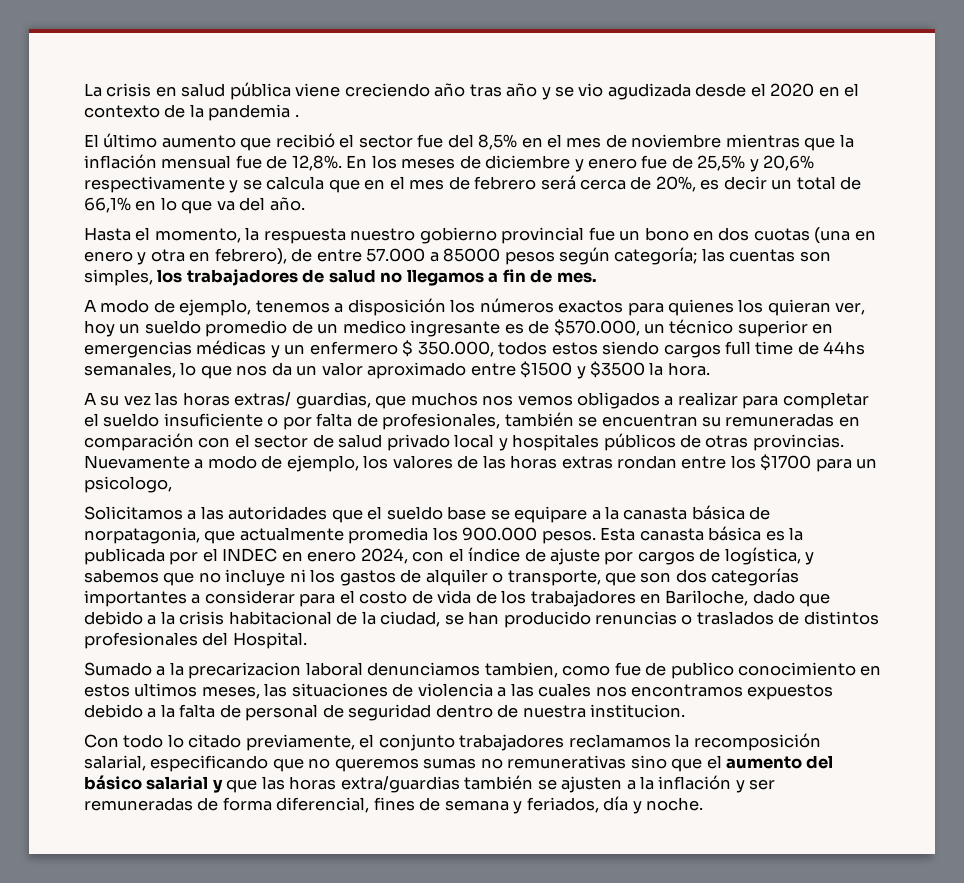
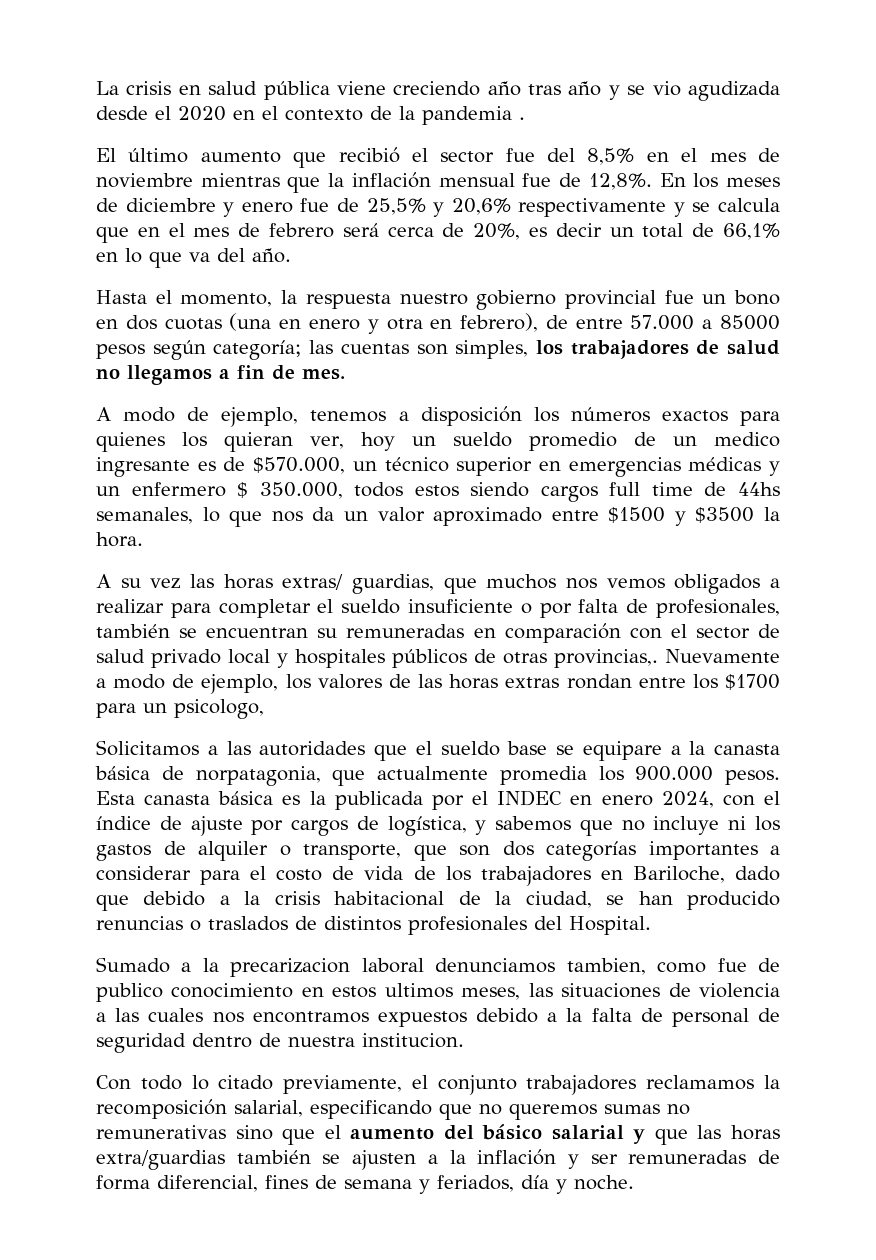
[752,434,844,451] provincias. -> [554,649,658,668] provincias,.

